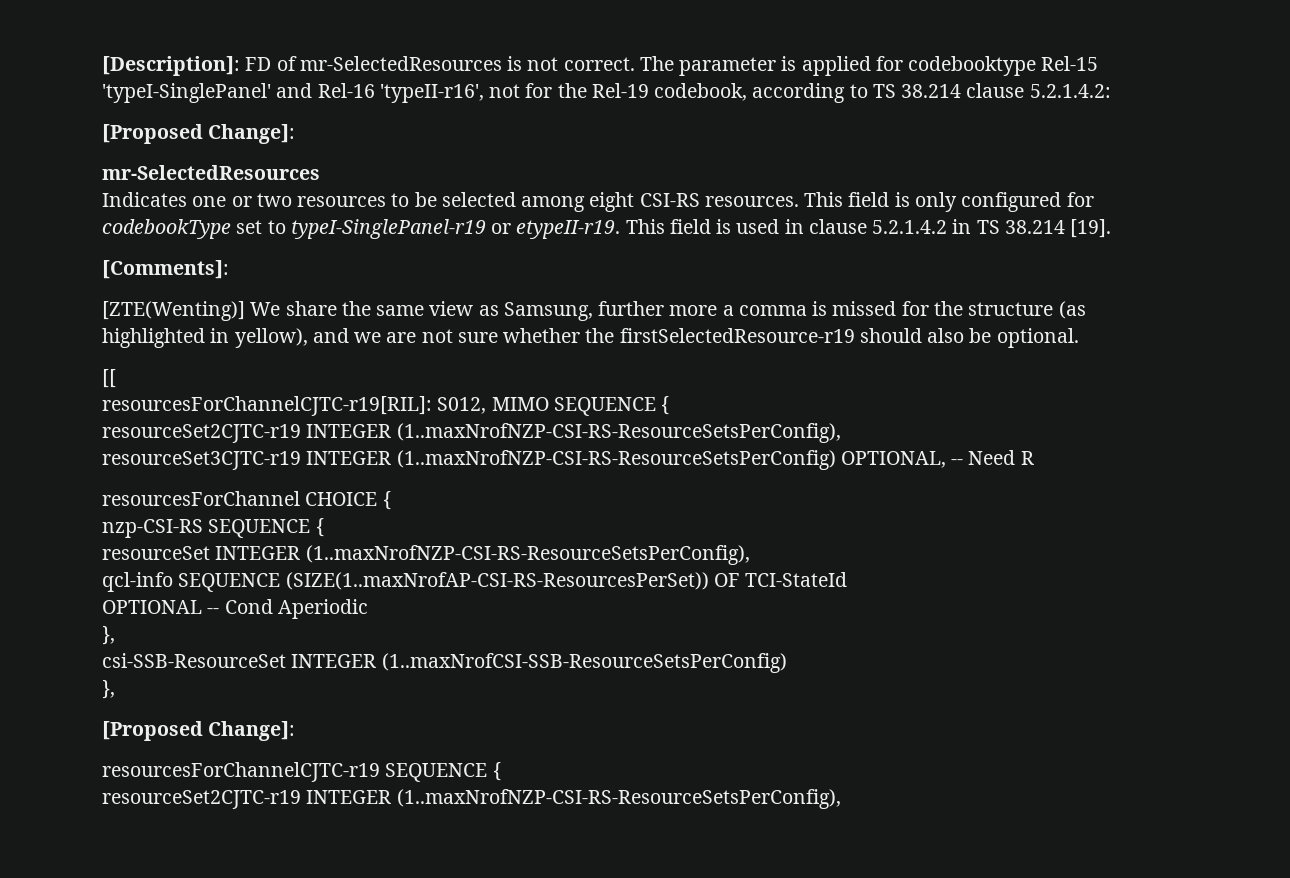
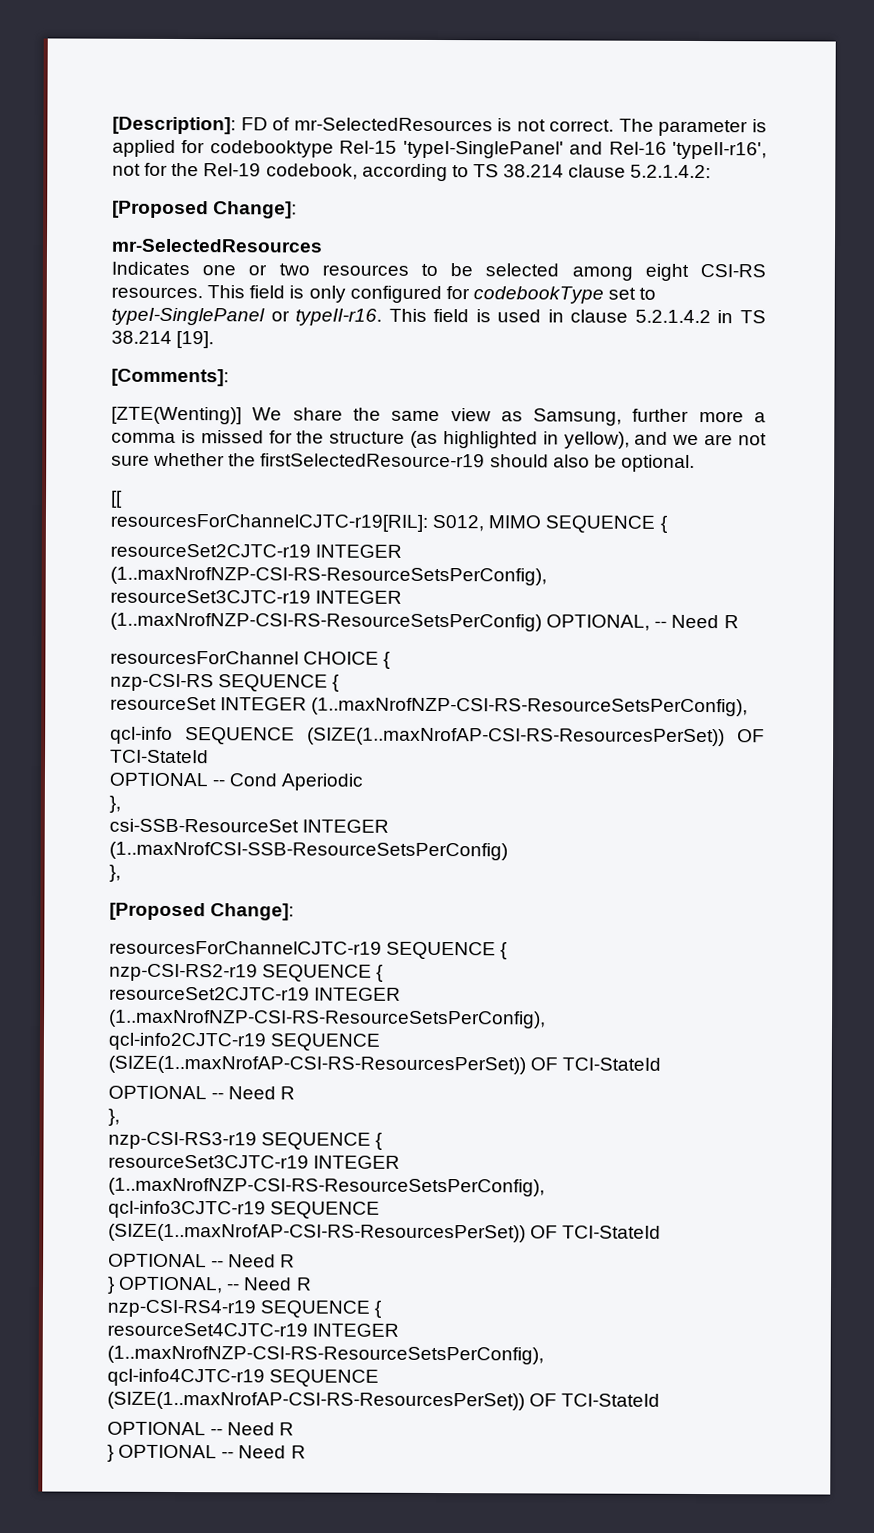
[290,219,621,239] typeI-SinglePanel-r19 or etypeII-r19. -> [111,307,383,326] typeI-SinglePanel or typeII-r16.
[102,789,841,809] // resourceSet2CJTC-r19 INTEGER (1..maxNrofNZP-CSI-RS-ResourceSetsPerConfig), -> [109,963,385,982] [109,986,402,1001] [108,1009,546,1029] [108,1032,381,1051] [108,1055,662,1075] [108,1085,296,1100] [108,1108,120,1126] [108,1131,384,1150] [108,1154,401,1169] [108,1177,545,1197] [108,1200,381,1219] [108,1223,662,1243] [108,1253,296,1268] [107,1276,312,1294] [107,1299,383,1318] [107,1322,400,1337] [107,1345,544,1365] [107,1368,380,1387] [107,1391,661,1411] [107,1421,295,1436] [107,1444,306,1462] // nzp-CSI-RS2-r19 SEQUENCE { // resourceSet2CJTC-r19 INTEGER (1..maxNrofNZP-CSI-RS-ResourceSetsPerConfig), // qcl-info2CJTC-r19 SEQUENCE (SIZE(1..maxNrofAP-CSI-RS-ResourcesPerSet)) OF TCI-StateId // OPTIONAL -- Need R // }, // nzp-CSI-RS3-r19 SEQUENCE { // resourceSet3CJTC-r19 INTEGER (1..maxNrofNZP-CSI-RS-ResourceSetsPerConfig), // qcl-info3CJTC-r19 SEQUENCE (SIZE(1..maxNrofAP-CSI-RS-ResourcesPerSet)) OF TCI-StateId // OPTIONAL -- Need R // } OPTIONAL, -- Need R // nzp-CSI-RS4-r19 SEQUENCE { // resourceSet4CJTC-r19 INTEGER (1..maxNrofNZP-CSI-RS-ResourceSetsPerConfig), // qcl-info4CJTC-r19 SEQUENCE (SIZE(1..maxNrofAP-CSI-RS-ResourcesPerSet)) OF TCI-StateId // OPTIONAL -- Need R // } OPTIONAL -- Need R

